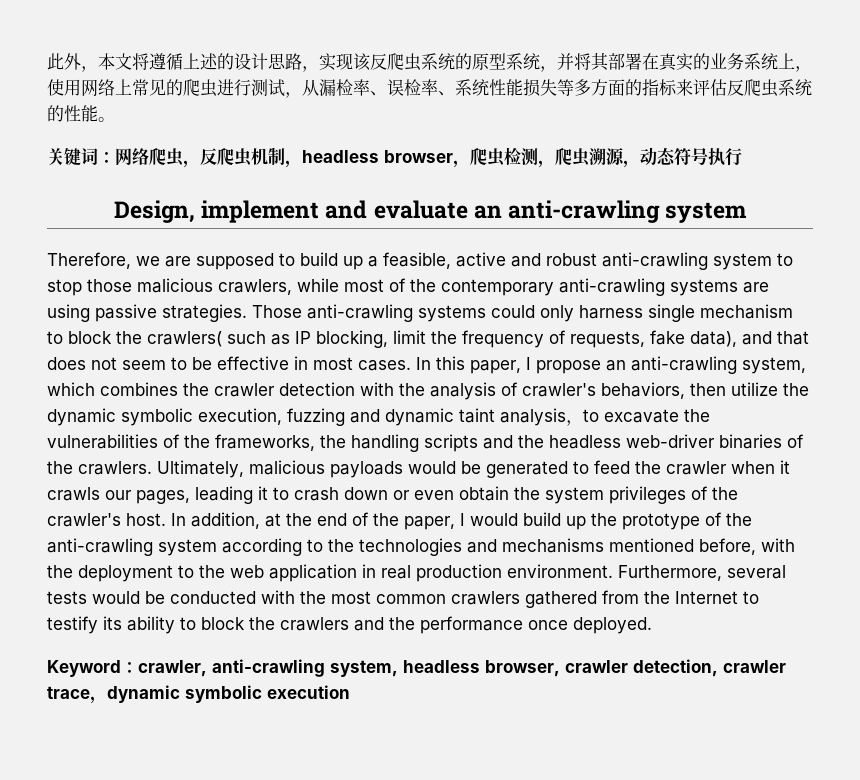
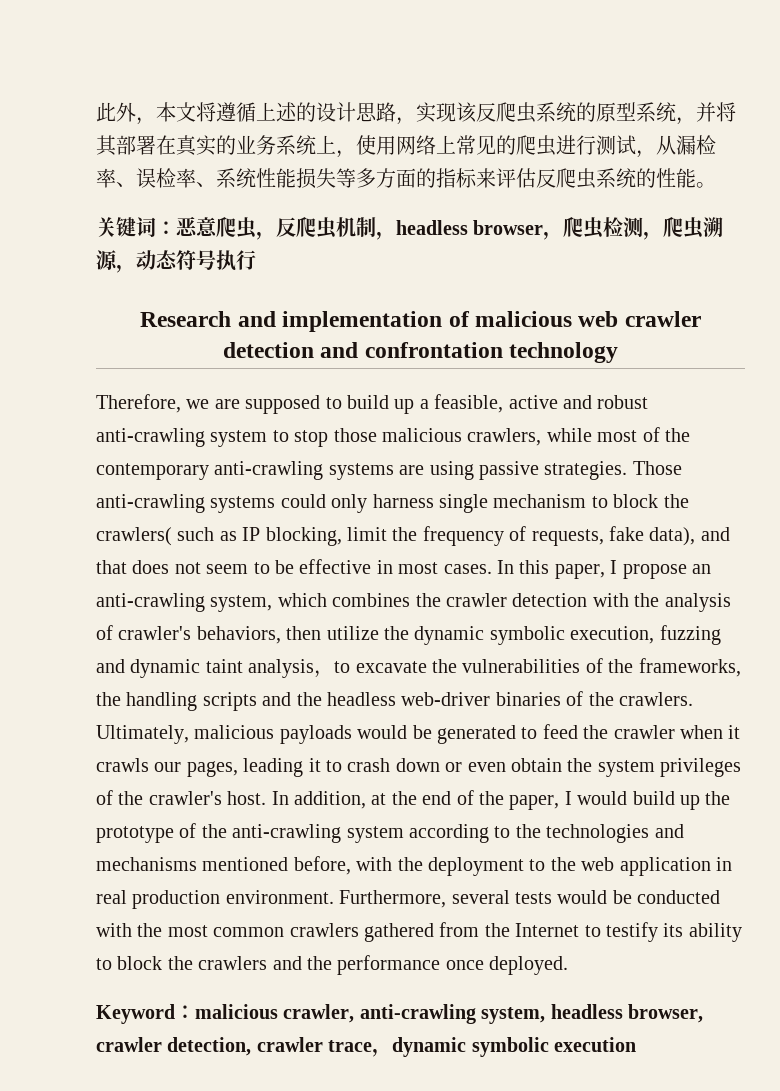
[115,148,149,165] 网络 -> [176,216,217,237] 恶意
[113,200,748,223] Design, implement and evaluate an anti-crawling system -> [140,311,701,332] [222,342,619,363] Research and implementation of malicious web crawler detection and confrontation technology
(138, 667) none -> [195,1004,278,1019] malicious

